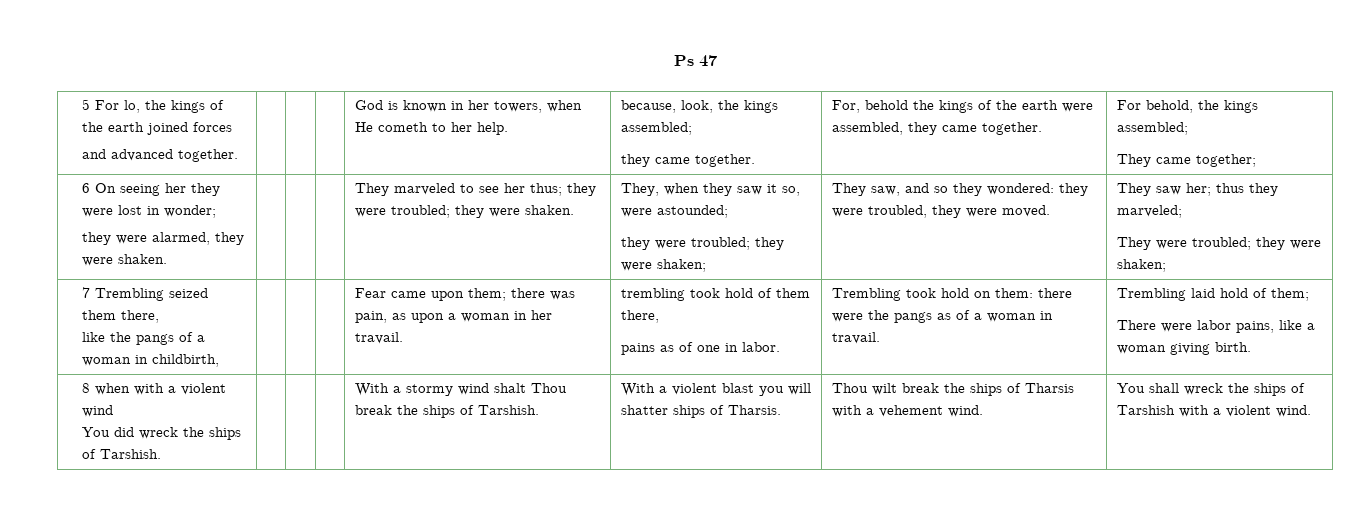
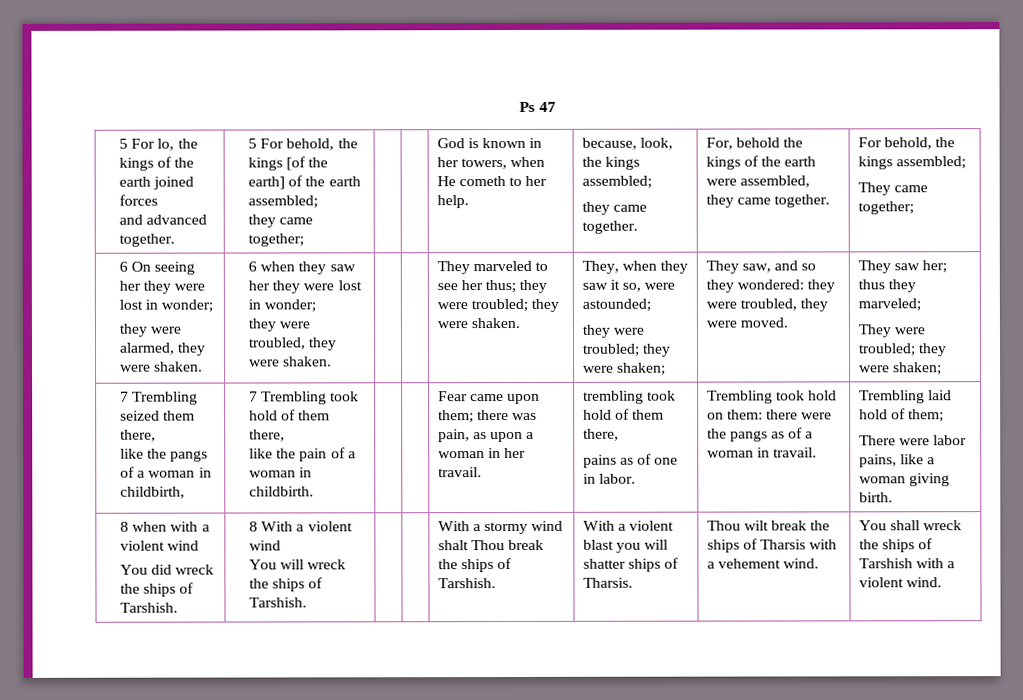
(239, 155) none -> [248,138,358,151] [248,156,329,171] [248,175,361,190] [248,195,319,209] [248,214,314,228] [248,233,305,247] 5 For behold, the kings [of the earth] of the earth assembled; // they came together;
(168, 259) none -> [248,261,356,275] [248,280,362,294] [248,299,317,313] [248,318,311,332] [248,337,338,351] [249,356,333,367] 6 when they saw her they were lost in wonder; // they were troubled, they were shaken.
(220, 360) none -> [249,391,360,405] [249,409,331,421] [249,429,286,442] [249,447,356,462] [249,467,313,478] [249,486,315,497] 7 Trembling took hold of them there, // like the pain of a woman in childbirth.
(162, 454) none -> [249,521,353,532] [249,540,282,551] [249,559,347,570] [249,577,324,592] [249,597,308,608] 8 With a violent wind // You will wreck the ships of Tarshish.

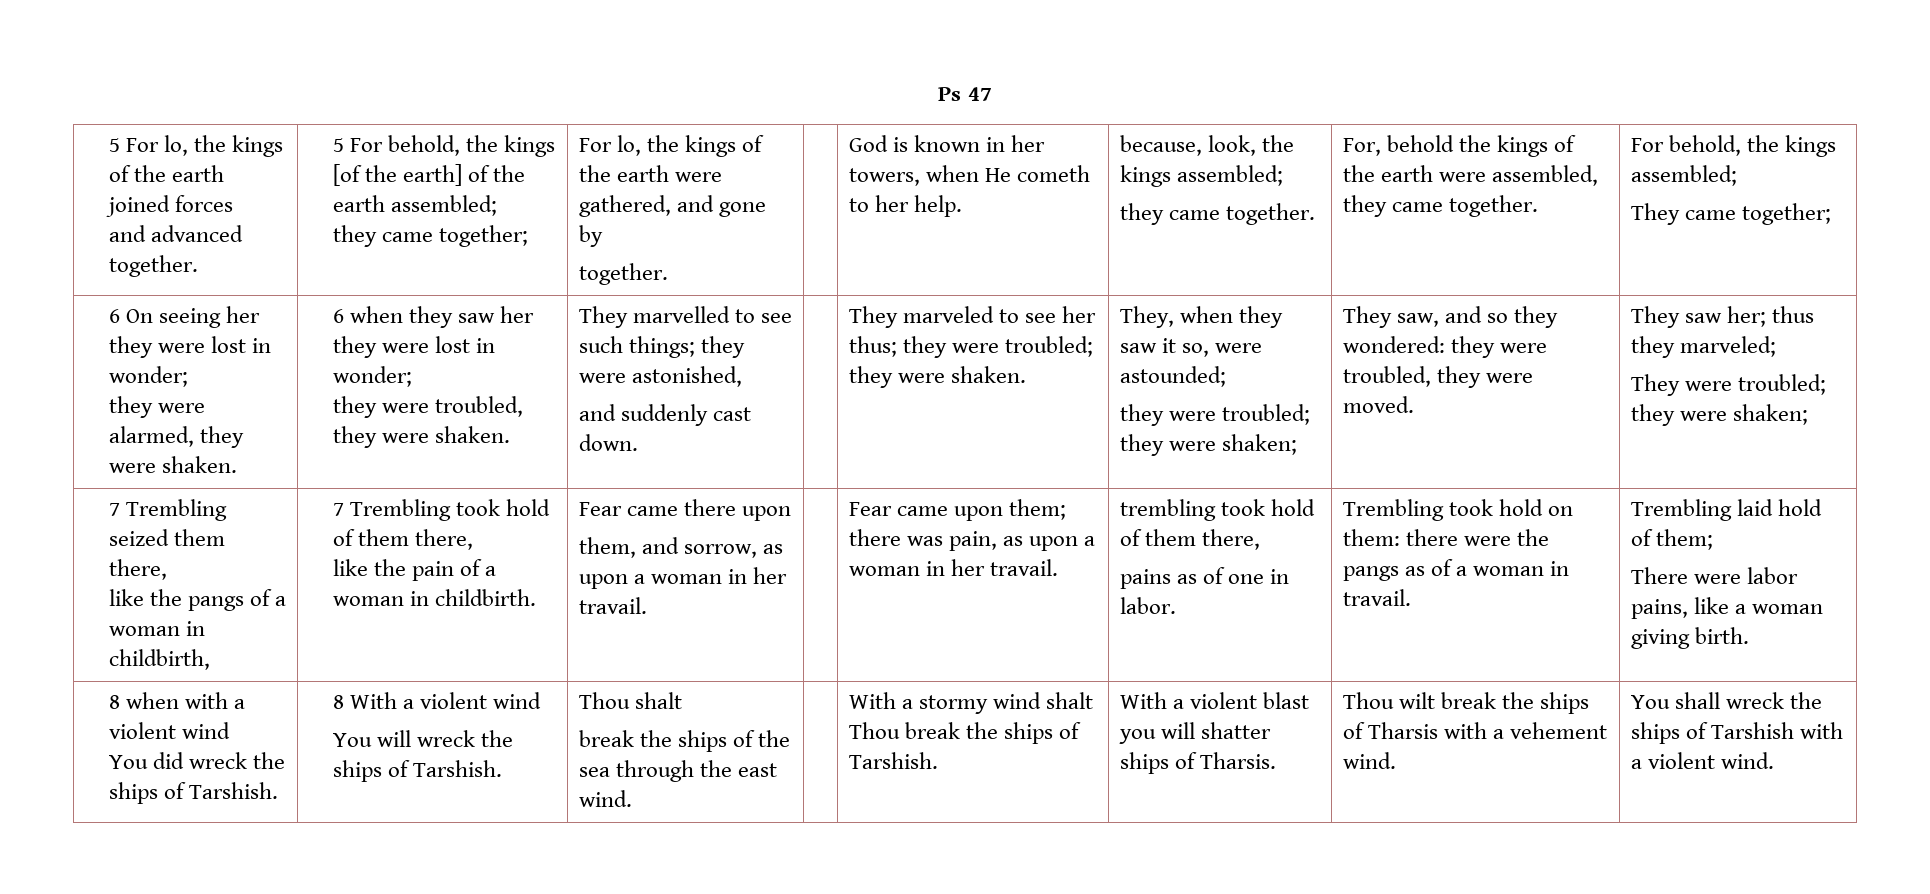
(305, 240) none -> [578,135,764,157] [578,165,722,182] [578,195,766,217] [578,225,603,247] [578,263,668,285] For lo, the kings of the earth were gathered, and gone by // together.
(333, 361) none -> [578,306,792,328] [578,336,745,358] [578,366,742,387] [578,404,751,426] [578,434,638,451] They marvelled to see such things; they were astonished, // and suddenly cast down.
(315, 491) none -> [578,499,791,521] [578,537,783,558] [578,567,787,589] [578,597,647,614] Fear came there upon // them, and sorrow, as upon a woman in her travail.
(308, 602) none -> [578,692,682,709] [578,730,790,752] [578,760,777,782] [578,790,632,807] Thou shalt // break the ships of the sea through the east wind.

